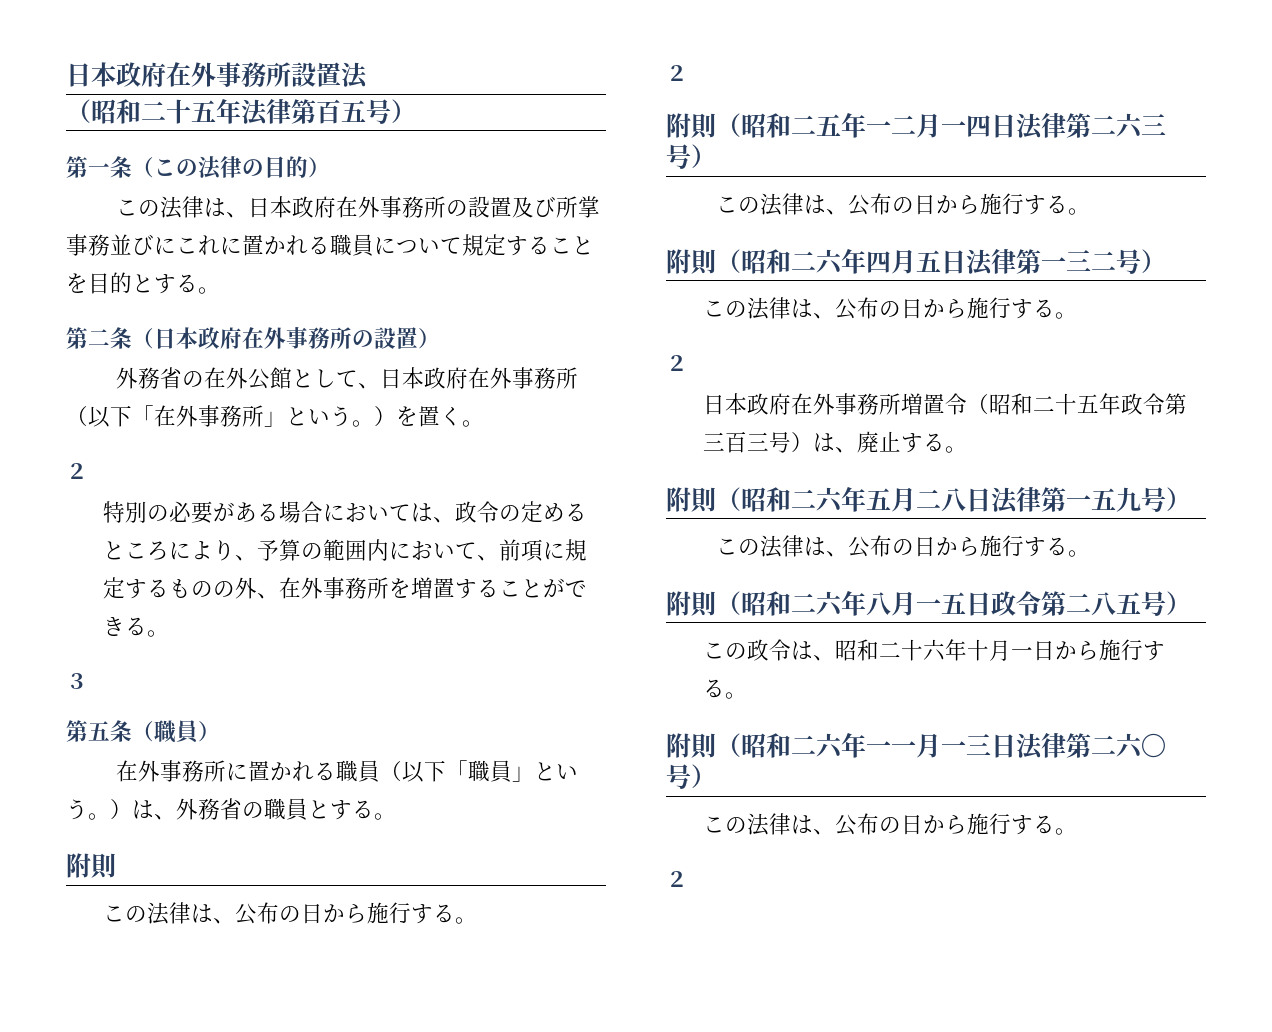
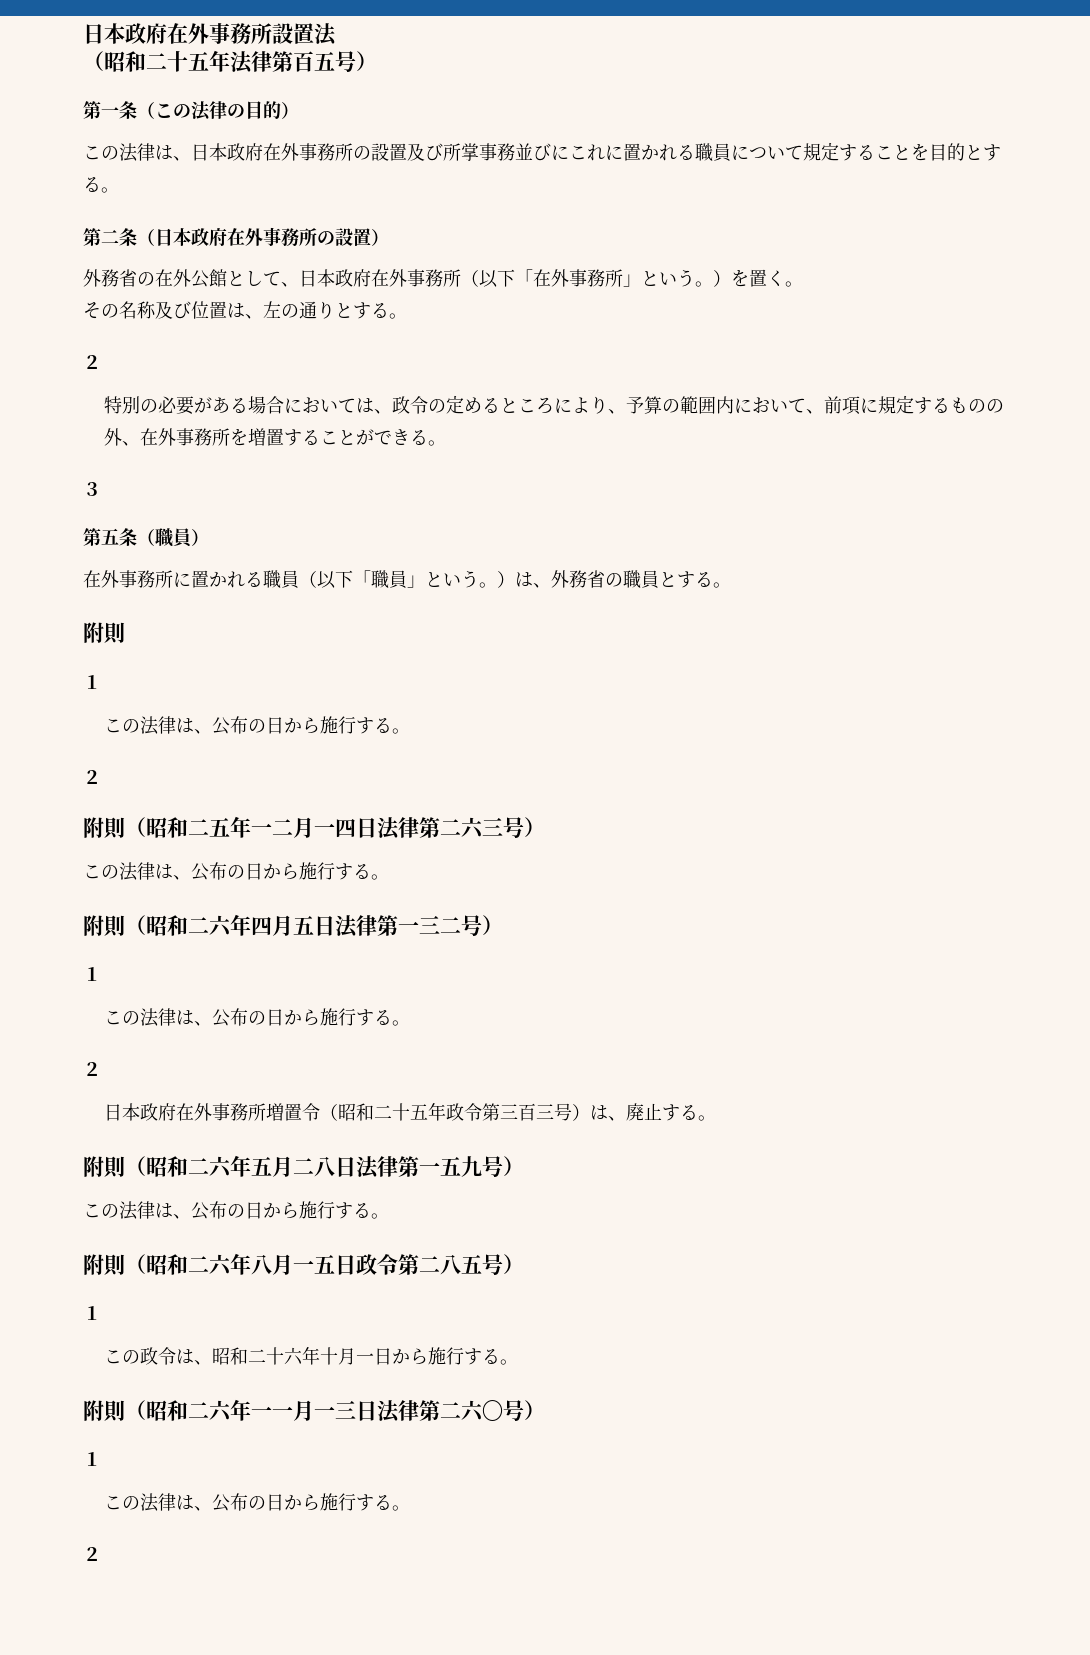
(484, 423) none -> [83,301,407,319] // その名称及び位置は、左の通りとする。
(116, 866) none -> [83,675,101,689] // １
(1166, 261) none -> [83,967,101,981] // １
(1191, 603) none -> [83,1306,101,1320] // １
(716, 776) none -> [83,1452,101,1466] // １

